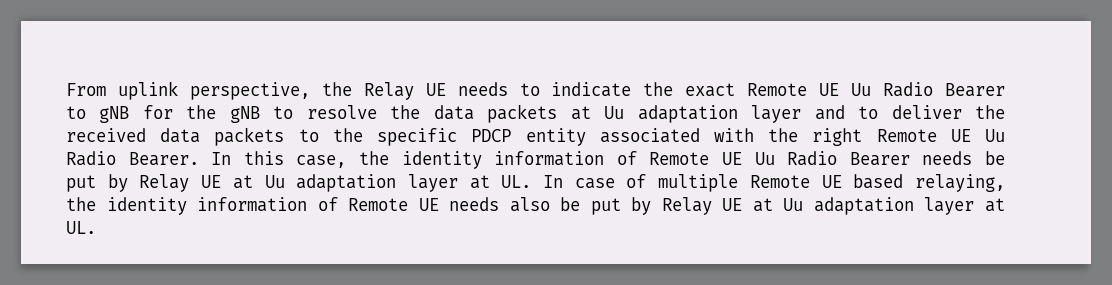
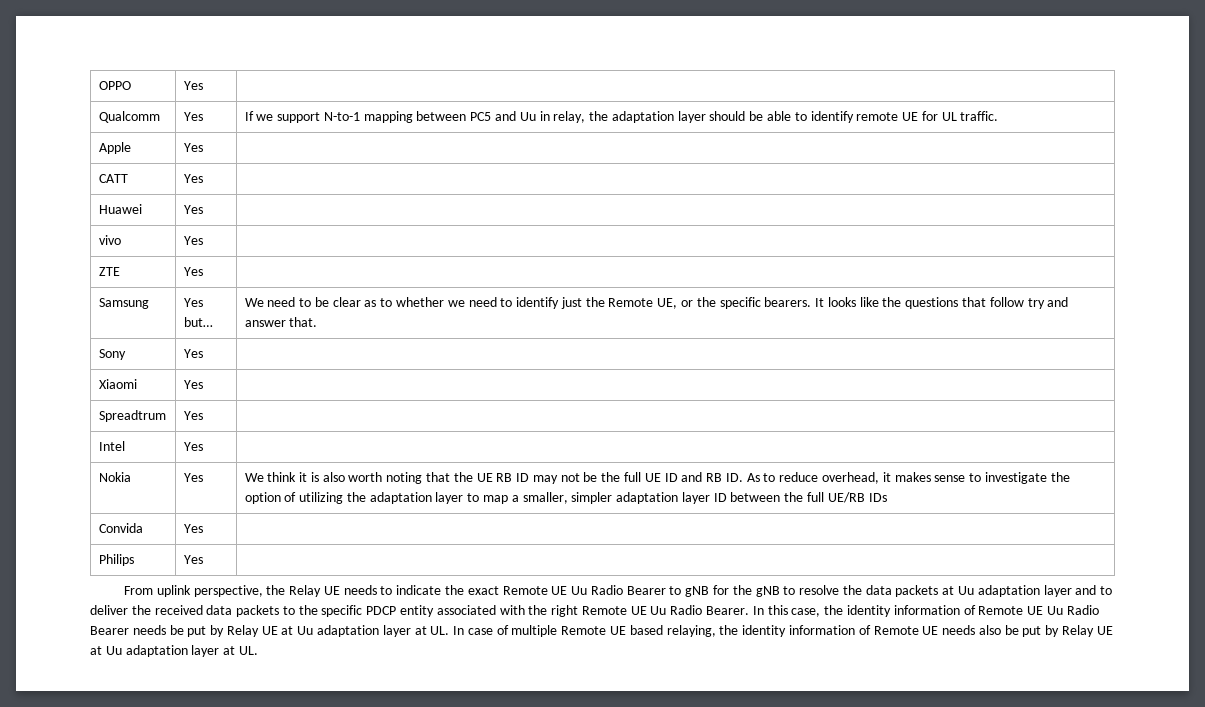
(66, 89) none -> [98,81,131,90] [183,81,203,90] [98,111,160,123] [183,112,203,121] [244,111,999,123] [98,142,131,154] [183,143,203,152] [98,174,128,183] [183,174,203,183] [98,204,142,214] [183,205,203,214] [98,235,121,245] [183,236,203,245] [98,267,120,276] [183,267,203,276] [98,298,149,309] [183,298,203,307] [183,317,213,327] [244,297,1069,309] [244,317,318,327] [98,349,126,360] [183,349,203,358] [98,379,137,389] [183,380,203,389] [98,410,166,422] [183,411,203,420] [98,441,125,451] [183,442,203,451] [98,472,131,482] [183,473,203,482] [244,472,1070,484] [244,492,887,504] [98,523,143,533] [183,524,203,533] [98,554,134,566] [183,555,203,564] OPPO | Yes | // Qualcomm | Yes | If we support N-to-1 mapping between PC5 and Uu in relay, the adaptation layer should be able to identify remote UE for UL traffic. // Apple | Yes | // CATT | Yes | // Huawei | Yes | // vivo | Yes | // ZTE | Yes | // Samsung | Yes but… | We need to be clear as to whether we need to identify just the Remote UE, or the specific bearers. It looks like the questions that follow try and answer that. // Sony | Yes | // Xiaomi | Yes | // Spreadtrum | Yes | // Intel | Yes | // Nokia | Yes | We think it is also worth noting that the UE RB ID may not be the full UE ID and RB ID. As to reduce overhead, it makes sense to investigate the option of utilizing the adaptation layer to map a smaller, simpler adaptation layer ID between the full UE/RB IDs // Convida | Yes | // Philips | Yes | //

